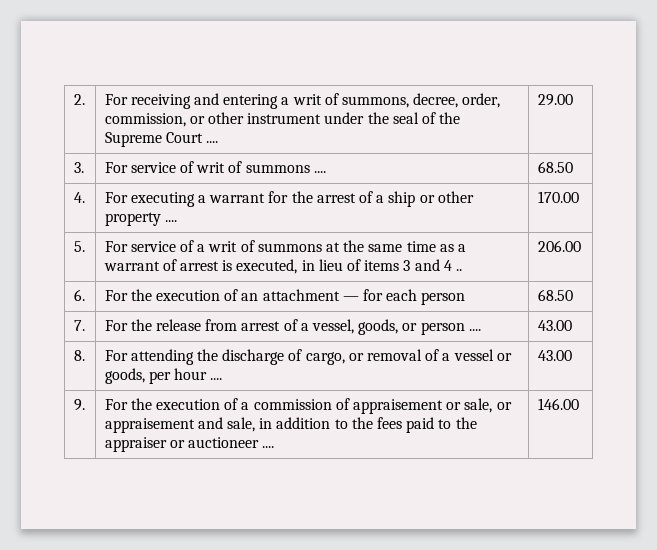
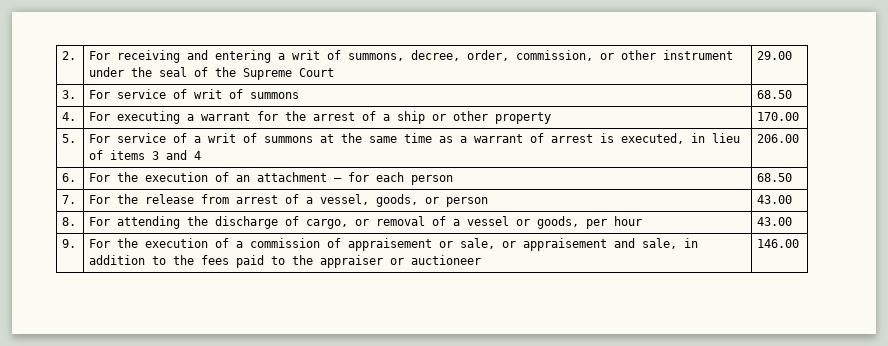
[206,141,219,143] .... -> (335, 72) none
[313,171,326,173] .... -> (300, 95) none
[164,220,177,222] .... -> (552, 118) none
[455,269,462,271] .. -> (202, 155) none
[468,329,481,331] .... -> (489, 202) none
[210,378,223,380] .... -> (643, 221) none
[262,446,275,448] .... -> (482, 260) none

